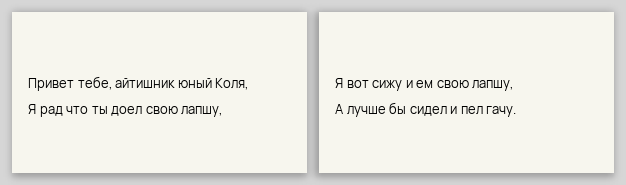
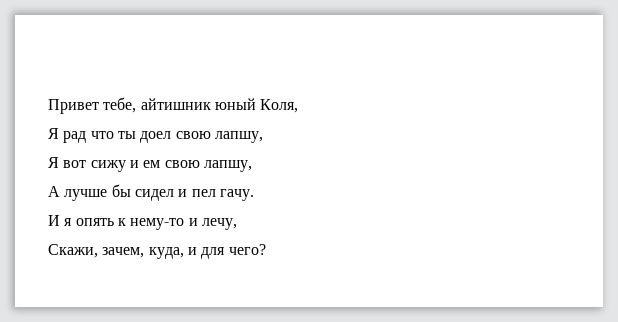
(517, 111) none -> [48,215,237,230] [48,244,266,259] // И я опять к нему-то и лечу, // Скажи, зачем, куда, и для чего?

